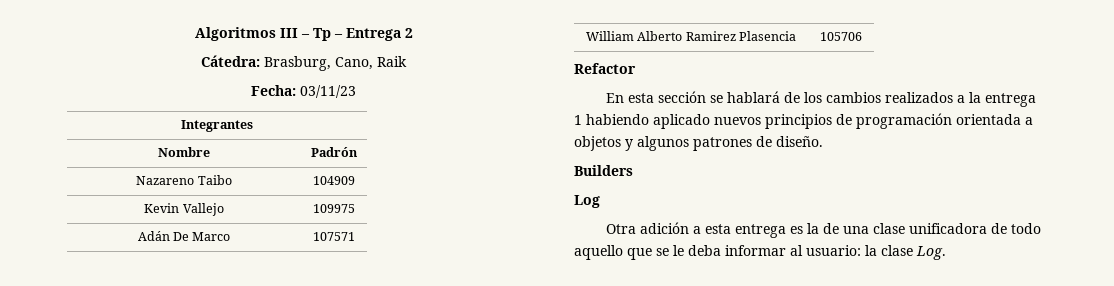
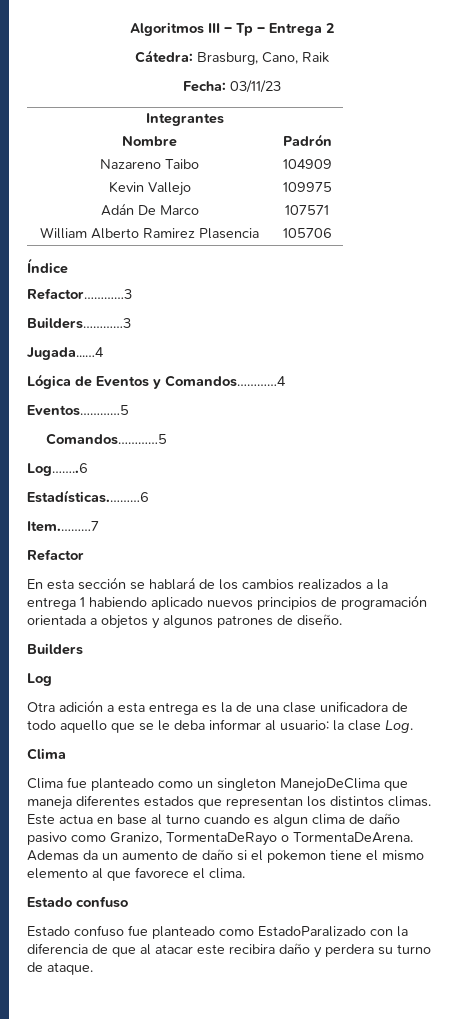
(862, 36) none -> [27,258,68,274] [27,288,132,300] [27,317,131,329] [27,347,104,360] [27,374,286,389] [27,405,129,416] [46,433,168,445] [27,463,88,476] [27,490,149,503] [27,521,99,532] // Índice // Refactor…………3 // Builders…………3 // Jugada...…4 // Lógica de Eventos y Comandos…………4 // Eventos…………5 // Comandos…………5 // Log……..6 // Estadísticas.………6 // Item.………7
(946, 253) none -> [27,748,66,760] [27,777,408,792] [27,795,431,810] [27,813,400,827] [27,832,413,846] [27,849,424,863] [27,867,245,881] [27,896,128,908] [27,925,408,939] [27,943,431,958] [27,962,93,975] // Clima // Clima fue planteado como un singleton ManejoDeClima que maneja diferentes estados que representan los distintos climas. Este actua en base al turno cuando es algun clima de daño pasivo como Granizo, TormentaDeRayo o TormentaDeArena. Ademas da un aumento de daño si el pokemon tiene el mismo elemento al que favorece el clima. // Estado confuso // Estado confuso fue planteado como EstadoParalizado con la diferencia de que al atacar este recibira daño y perdera su turno de ataque.

